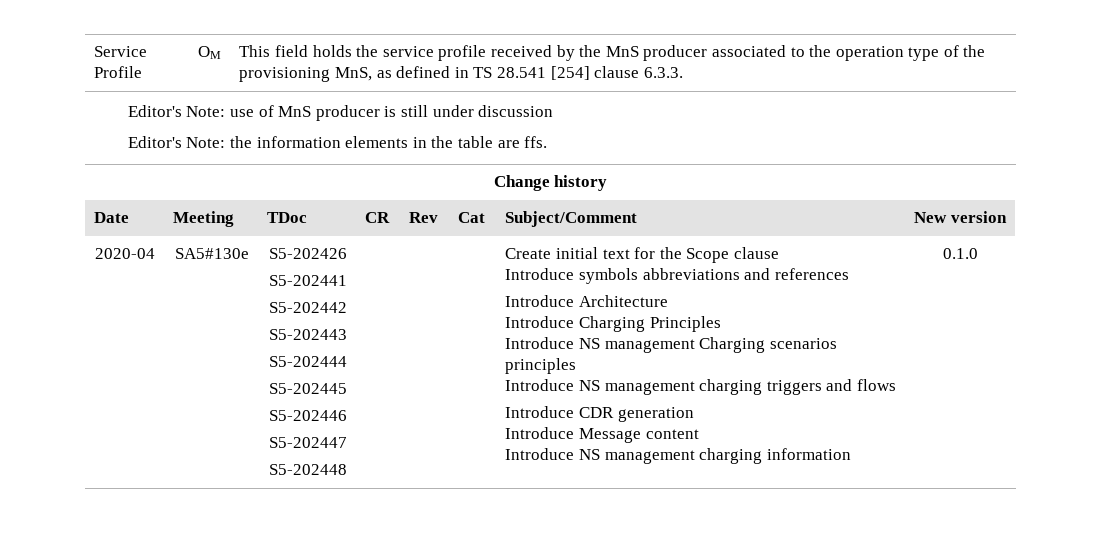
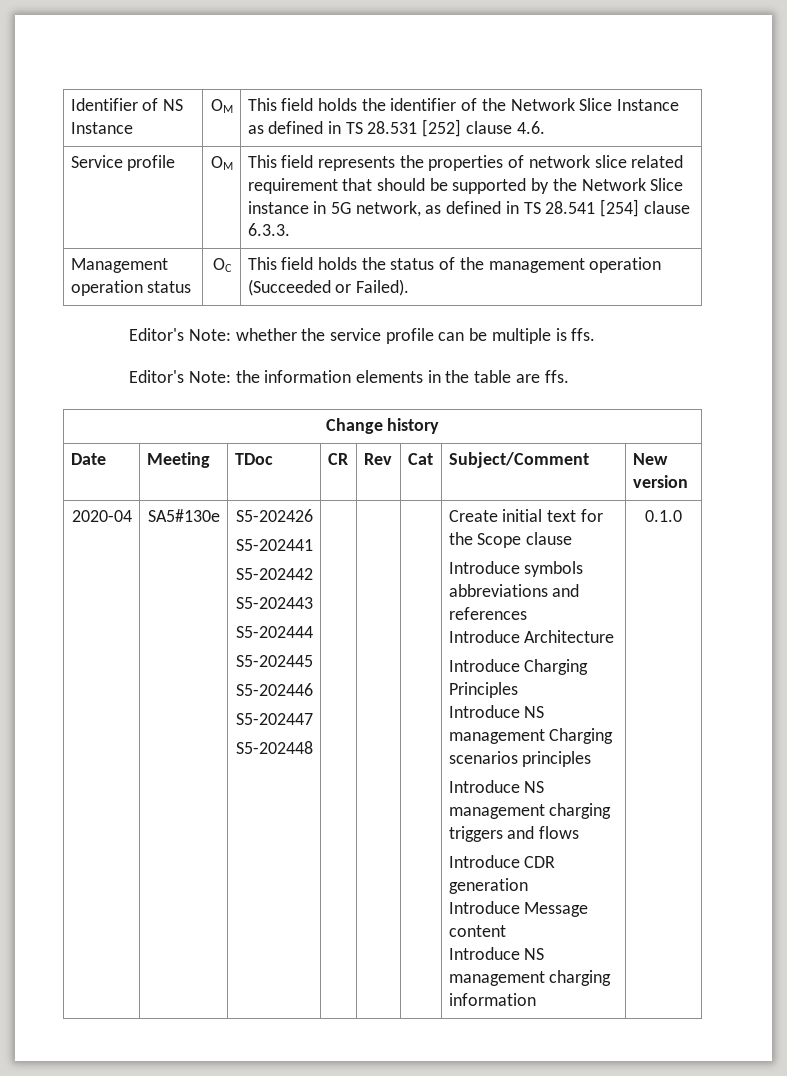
[94,46,148,57] [94,66,143,78] Service Profile -> [70,98,183,111] [70,122,133,134] Identifier of NS Instance
[382,45,986,61] [239,67,373,82] service profile received by the MnS producer associated to the operation type of the provisioning MnS, -> [390,98,680,111] [247,119,545,137] [70,155,176,171] [210,156,233,170] [247,155,684,171] [247,178,684,194] [247,201,421,217] identifier of the Network Slice Instance as defined in TS 28.531 [252] clause 4.6. // Service profile | OM | This field represents the properties of network slice related requirement that should be supported by the Network Slice instance in 5G network,
[127,105,554,121] // Editor's Note: use of MnS producer is still under discussion -> [70,258,168,273] [70,280,192,296] [212,258,232,272] [247,257,662,273] [247,279,409,296] [129,328,596,344] // Management operation status | OC | This field holds the status of the management operation (Succeeded or Failed). // Editor's Note: whether the service profile can be multiple is ffs.

